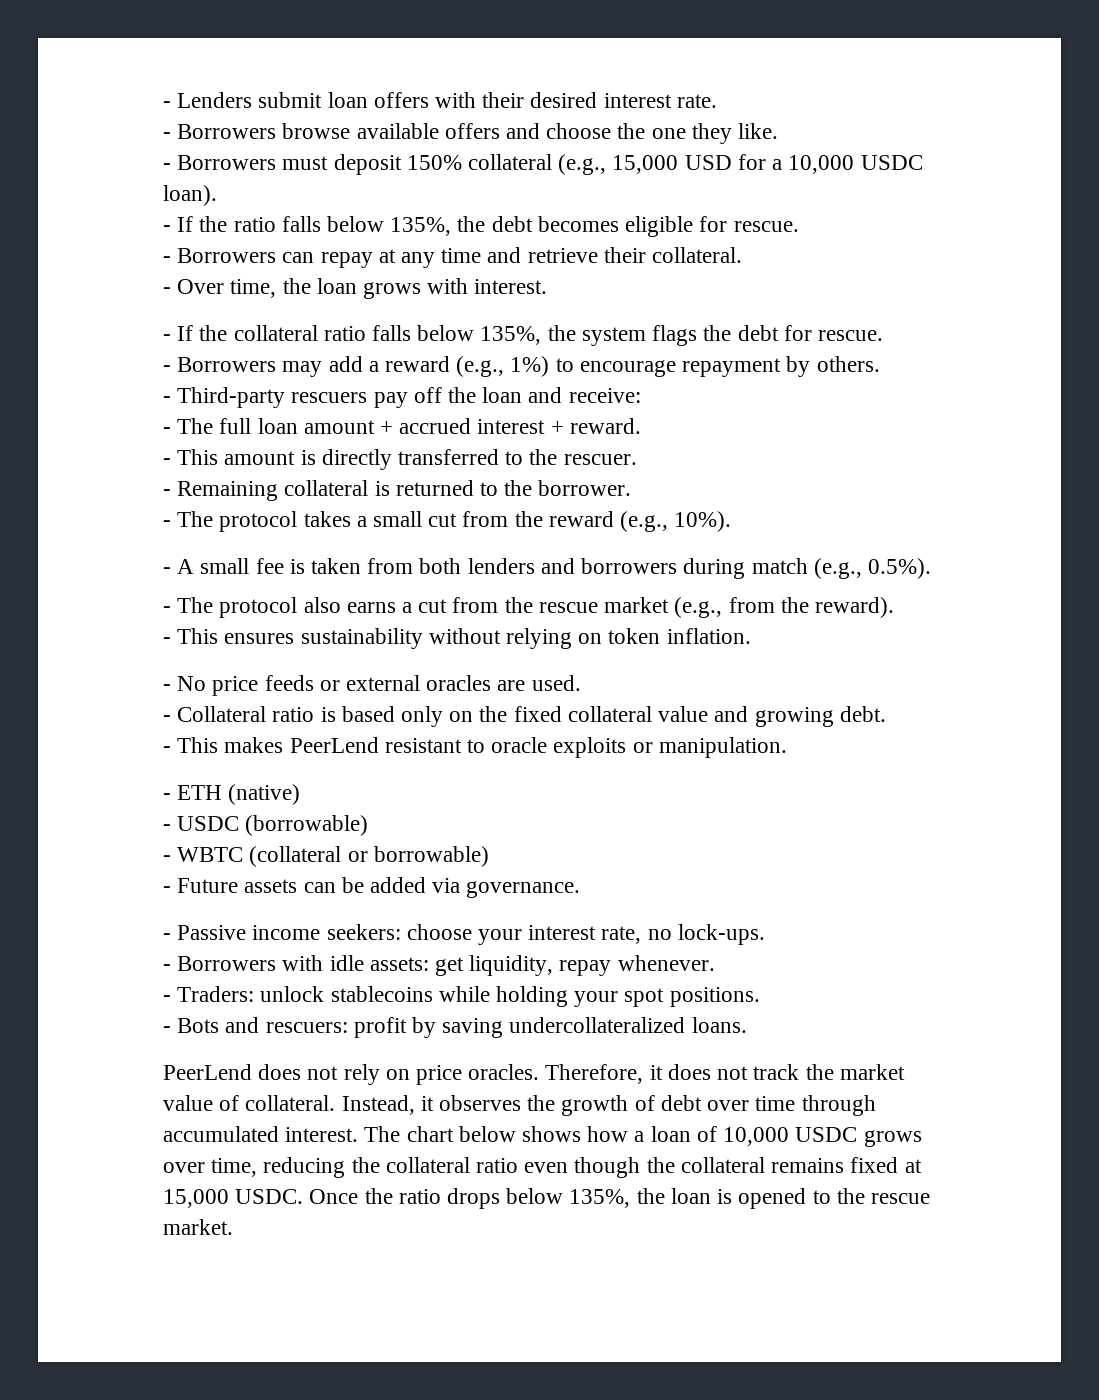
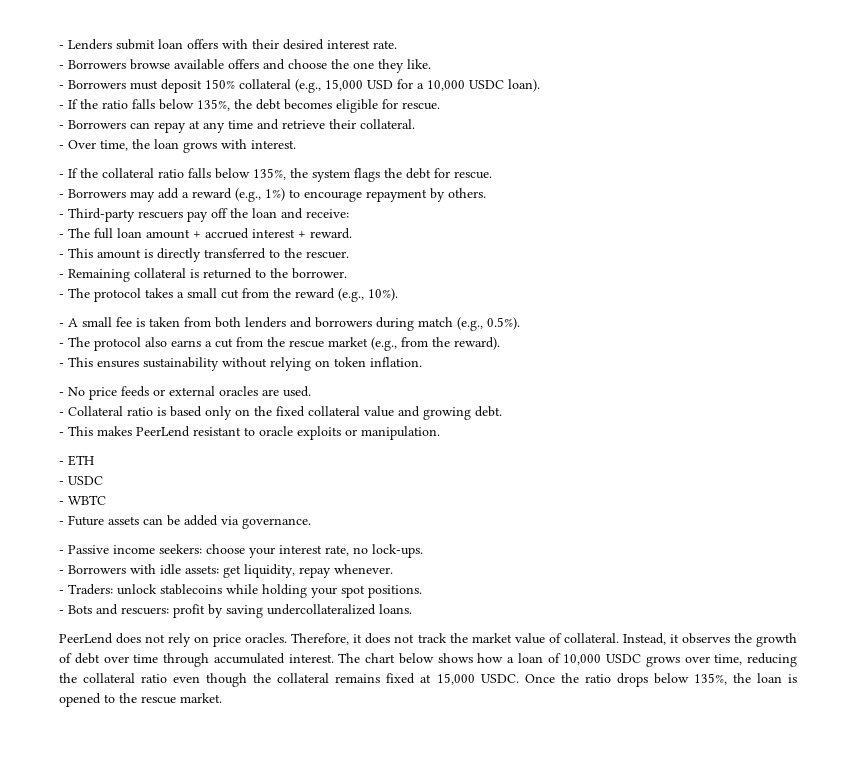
[228,784,301,805] (native) -> (94, 460) none
[245,815,369,836] (borrowable) -> (103, 480) none
[249,846,489,867] (collateral or borrowable) -> (106, 500) none

